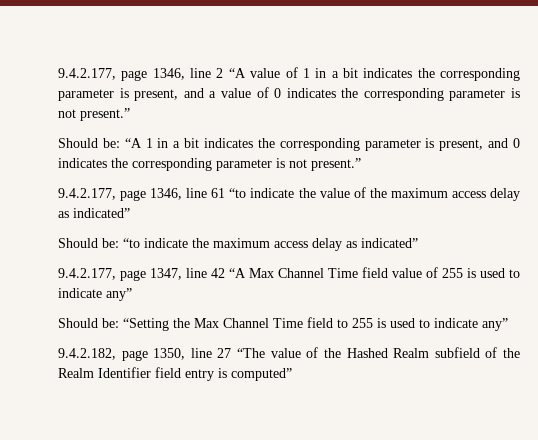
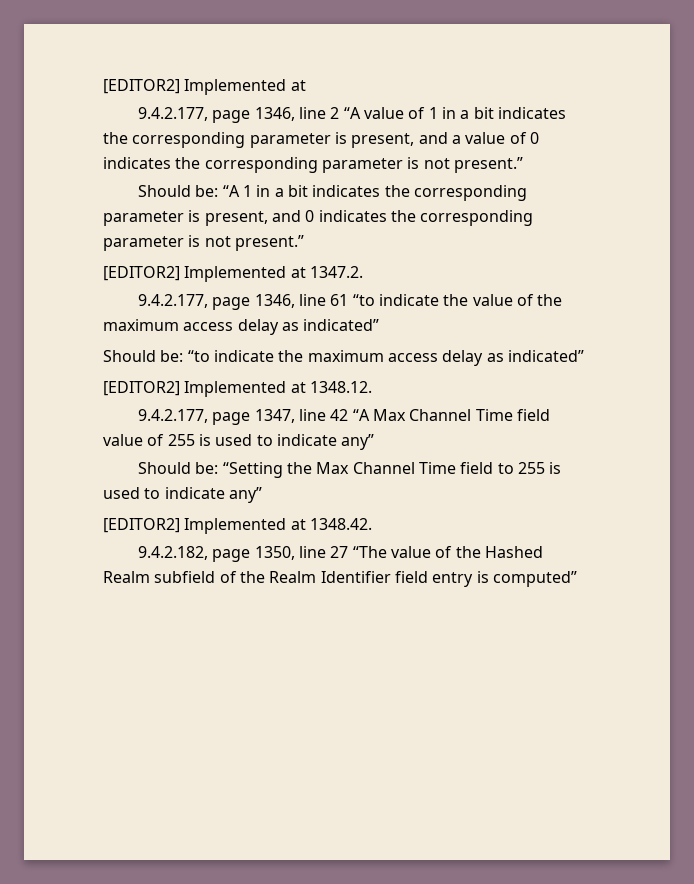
(58, 74) none -> [103,79,306,95] [EDITOR2] Implemented at //
(361, 164) none -> [103,266,363,282] // [EDITOR2] Implemented at 1347.2.
(418, 243) none -> [103,381,372,397] // [EDITOR2] Implemented at 1348.12.
(508, 324) none -> [103,518,372,534] // [EDITOR2] Implemented at 1348.42.

